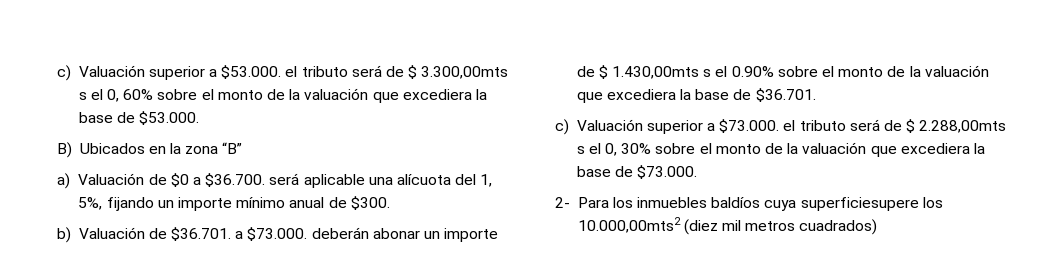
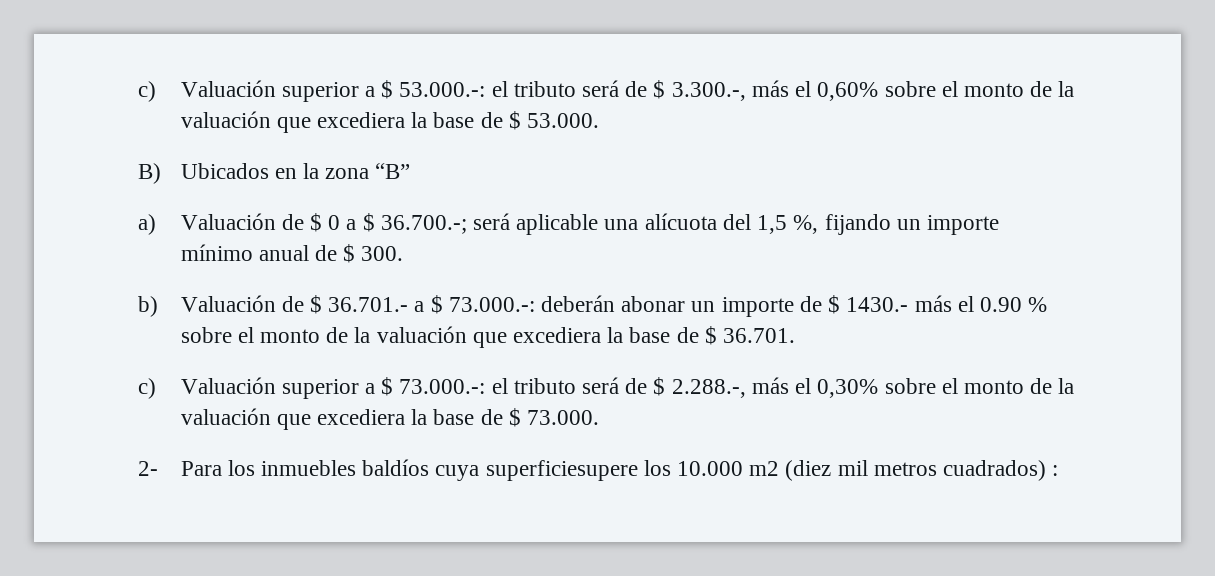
[57,65,509,81] [78,89,154,102] c) Valuación superior a $53.000. el tributo será de $ 3.300,00mts s el 0, 60% -> [138,80,879,102] c) Valuación superior a $ 53.000.-: el tributo será de $ 3.300.-, más el 0,60%
[139,111,200,125] $53.000. -> [508,111,600,130] $ 53.000.
[170,173,266,187] $0 a $36.700. -> [310,213,467,234] $ 0 a $ 36.700.-;
[480,174,493,187] [78,197,103,210] 1, 5%, -> [757,215,819,234] 1,5 %,
[350,196,390,210] $300. -> [343,244,404,263] $ 300.
[171,227,308,241] $36.701. a $73.000. -> [310,295,535,314] $ 36.701.- a $ 73.000.-:
[612,66,774,79] 1.430,00mts s el 0.90% -> [846,295,1048,312] 1430.- más el 0.90 %
[755,88,816,102] [555,119,1007,135] [576,143,652,156] $36.701. // c) Valuación superior a $73.000. el tributo será de $ 2.288,00mts s el 0, 30% -> [704,326,796,345] [138,377,879,399] $ 36.701. // c) Valuación superior a $ 73.000.-: el tributo será de $ 2.288.-, más el 0,30%
[637,165,698,179] $73.000. -> [508,408,600,427] $ 73.000.
[577,217,681,233] 10.000,00mts2 -> [677,461,780,476] 10.000 m2
(878, 227) none -> [1052,465,1059,476] :

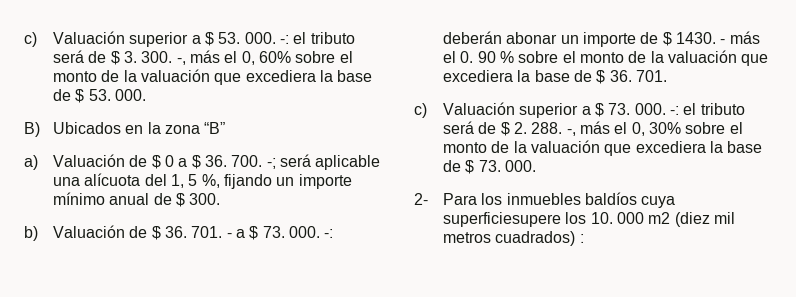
[138,80,879,102] c) Valuación superior a $ 53.000.-: el tributo será de $ 3.300.-, más el 0,60% -> [24,31,355,47] [53,50,292,65] c) Valuación superior a $ 53. 000. -: el tributo será de $ 3. 300. -, más el 0, 60%
[527,113,600,128] 53.000. -> [88,89,147,101] 53. 000.
[380,215,467,234] 36.700.-; -> [205,155,276,169] 36. 700. -;
[757,215,788,234] 1,5 -> [171,174,198,188] 1, 5
[328,295,535,314] 36.701.- a $ 73.000.-: -> [165,226,334,240] 36. 701. - a $ 73. 000. -:
[846,295,1022,312] 1430.- más el 0.90 -> [676,31,760,44] [443,51,496,63] 1430. - más el 0. 90
[723,328,796,343] [138,377,879,399] 36.701. // c) Valuación superior a $ 73.000.-: el tributo será de $ 2.288.-, más el 0,30% -> [609,70,668,82] [414,102,745,118] [443,121,682,136] 36. 701. // c) Valuación superior a $ 73. 000. -: el tributo será de $ 2. 288. -, más el 0, 30%
[527,410,600,425] 73.000. -> [478,160,537,172] 73. 000.
[677,461,744,476] 10.000 -> [590,212,645,224] 10. 000

